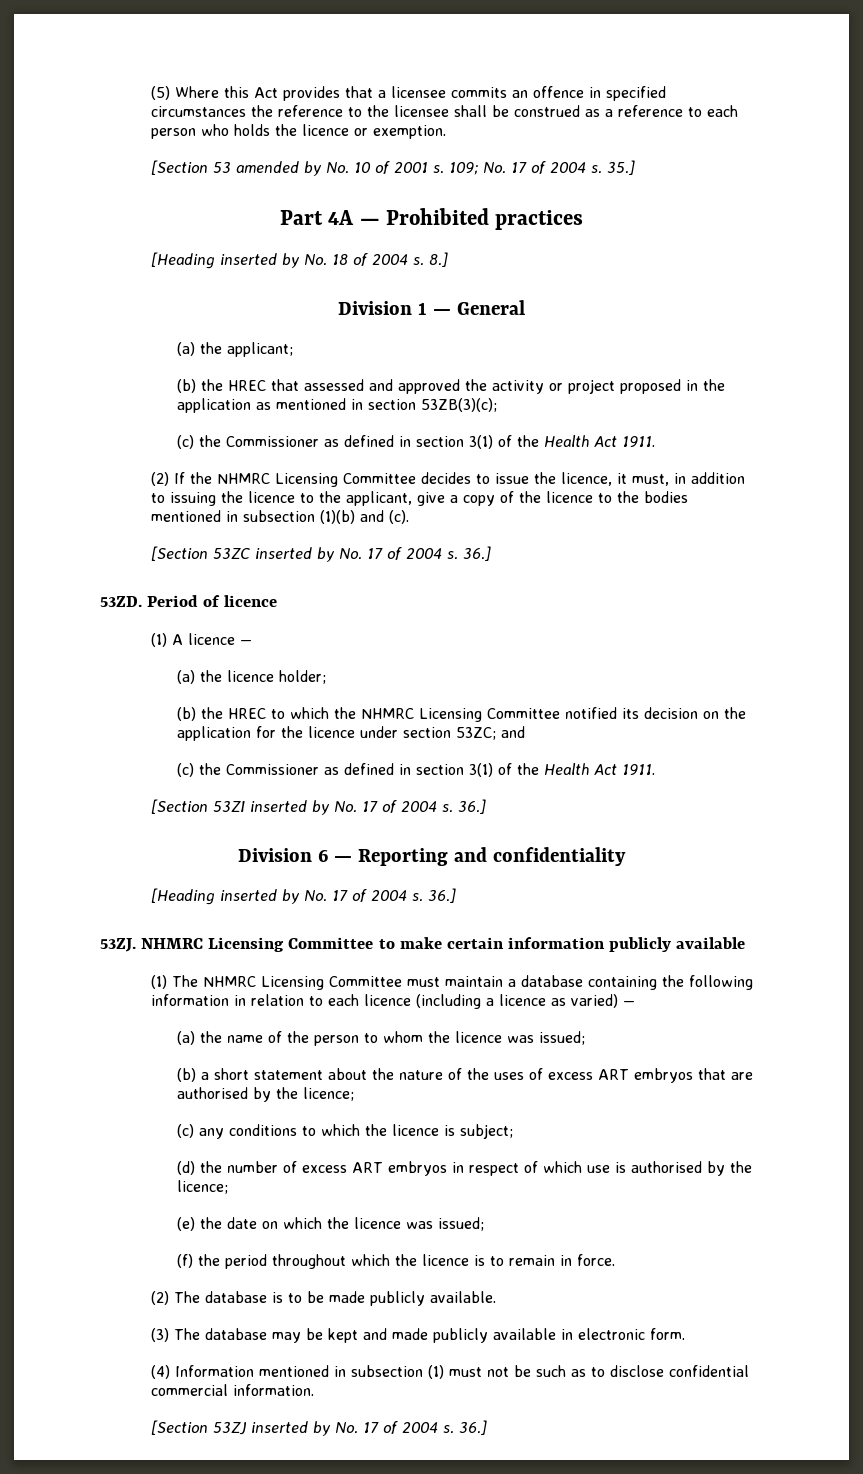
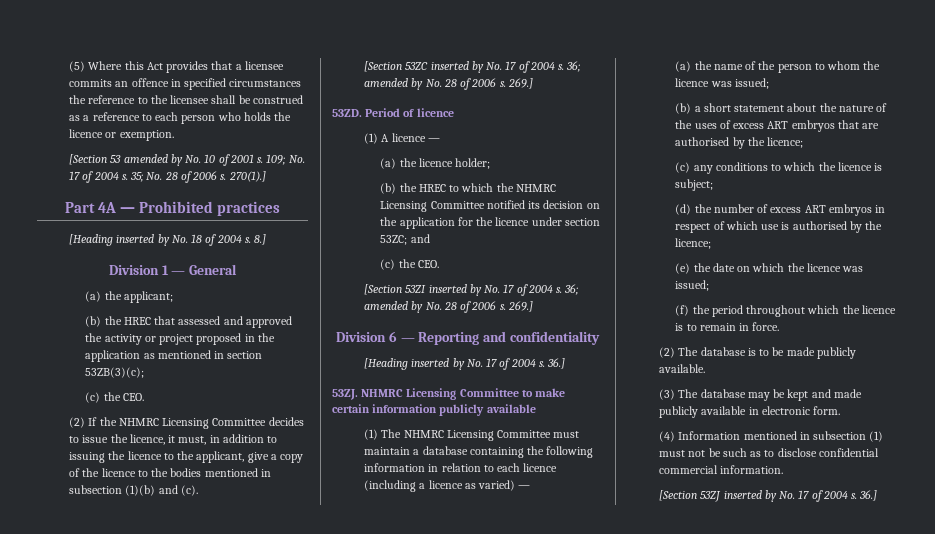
[607,160,636,175] 35.] -> [130,171,266,183] 35; No. 28 of 2006 s. 270(1).]
[226,435,656,449] Commissioner as defined in section 3(1) of the Health Act 1911. -> [122,393,144,401] CEO.
[463,546,492,561] 36.] -> [566,61,581,72] [364,78,533,90] 36; amended by No. 28 of 2006 s. 269.]
[226,763,656,777] Commissioner as defined in section 3(1) of the Health Act 1911. -> [417,260,439,268] CEO.
[458,799,487,814] 36.] -> [564,284,579,295] [364,301,533,313] 36; amended by No. 28 of 2006 s. 269.]

